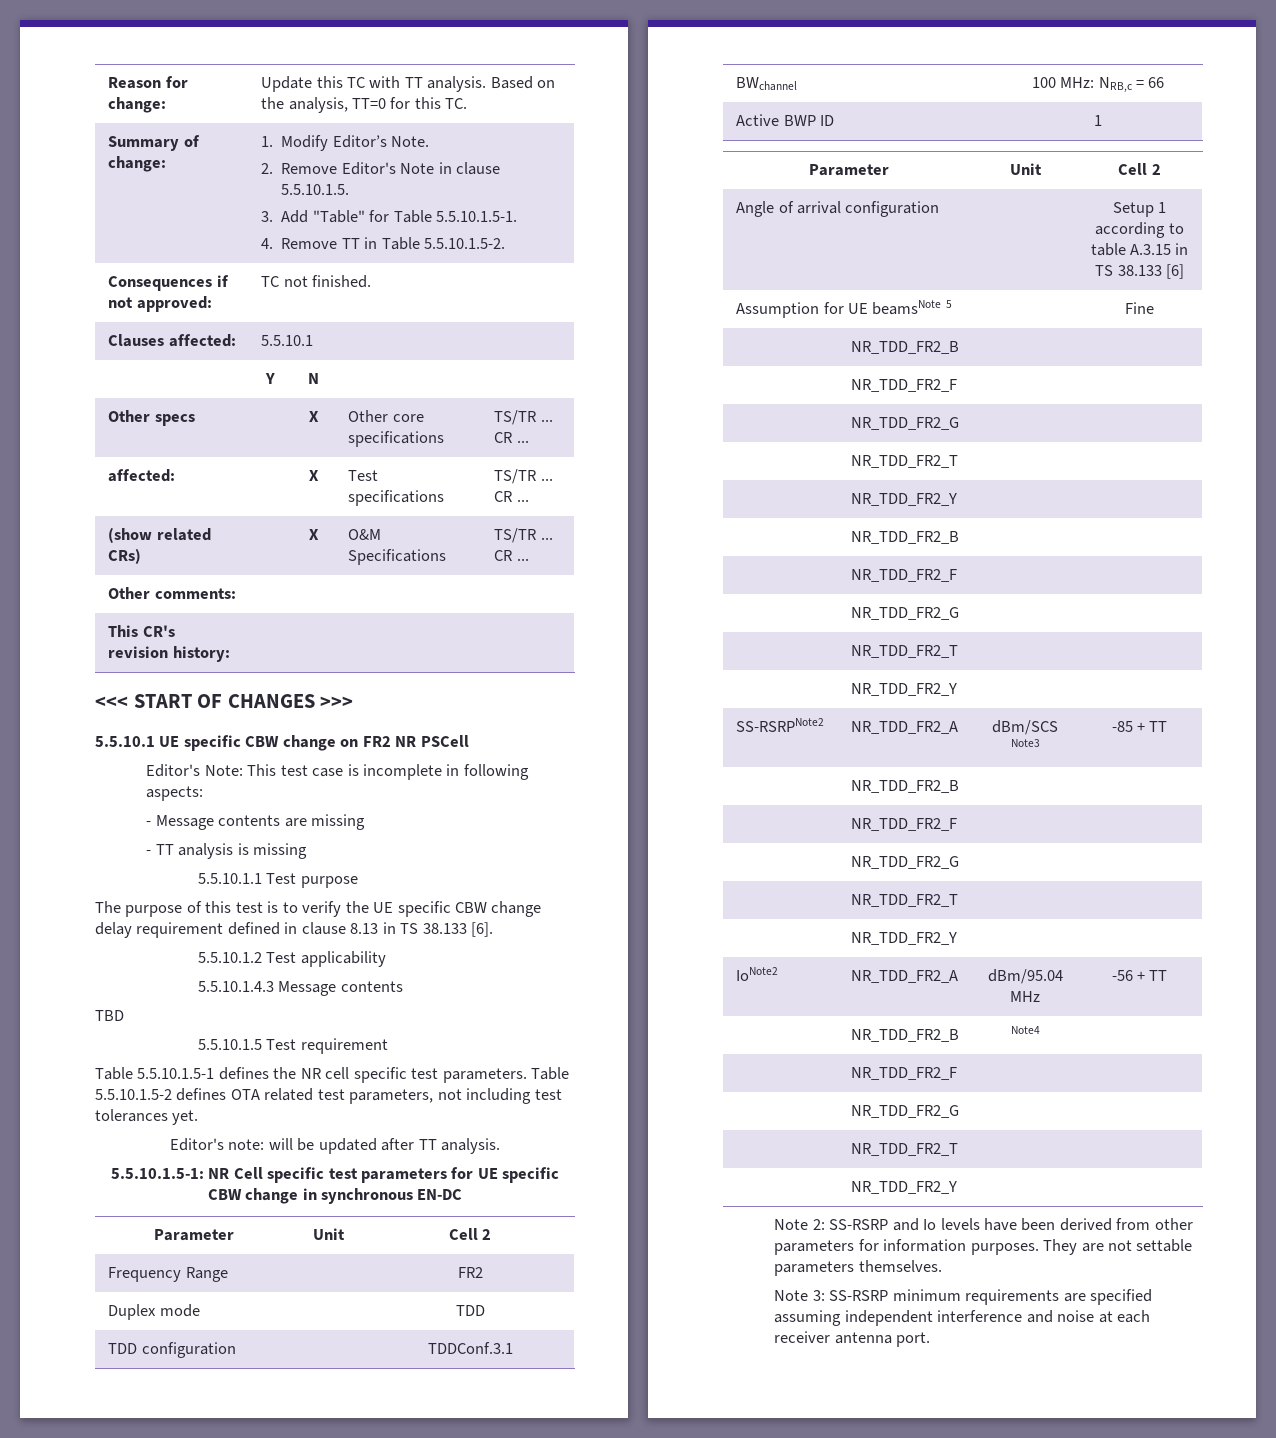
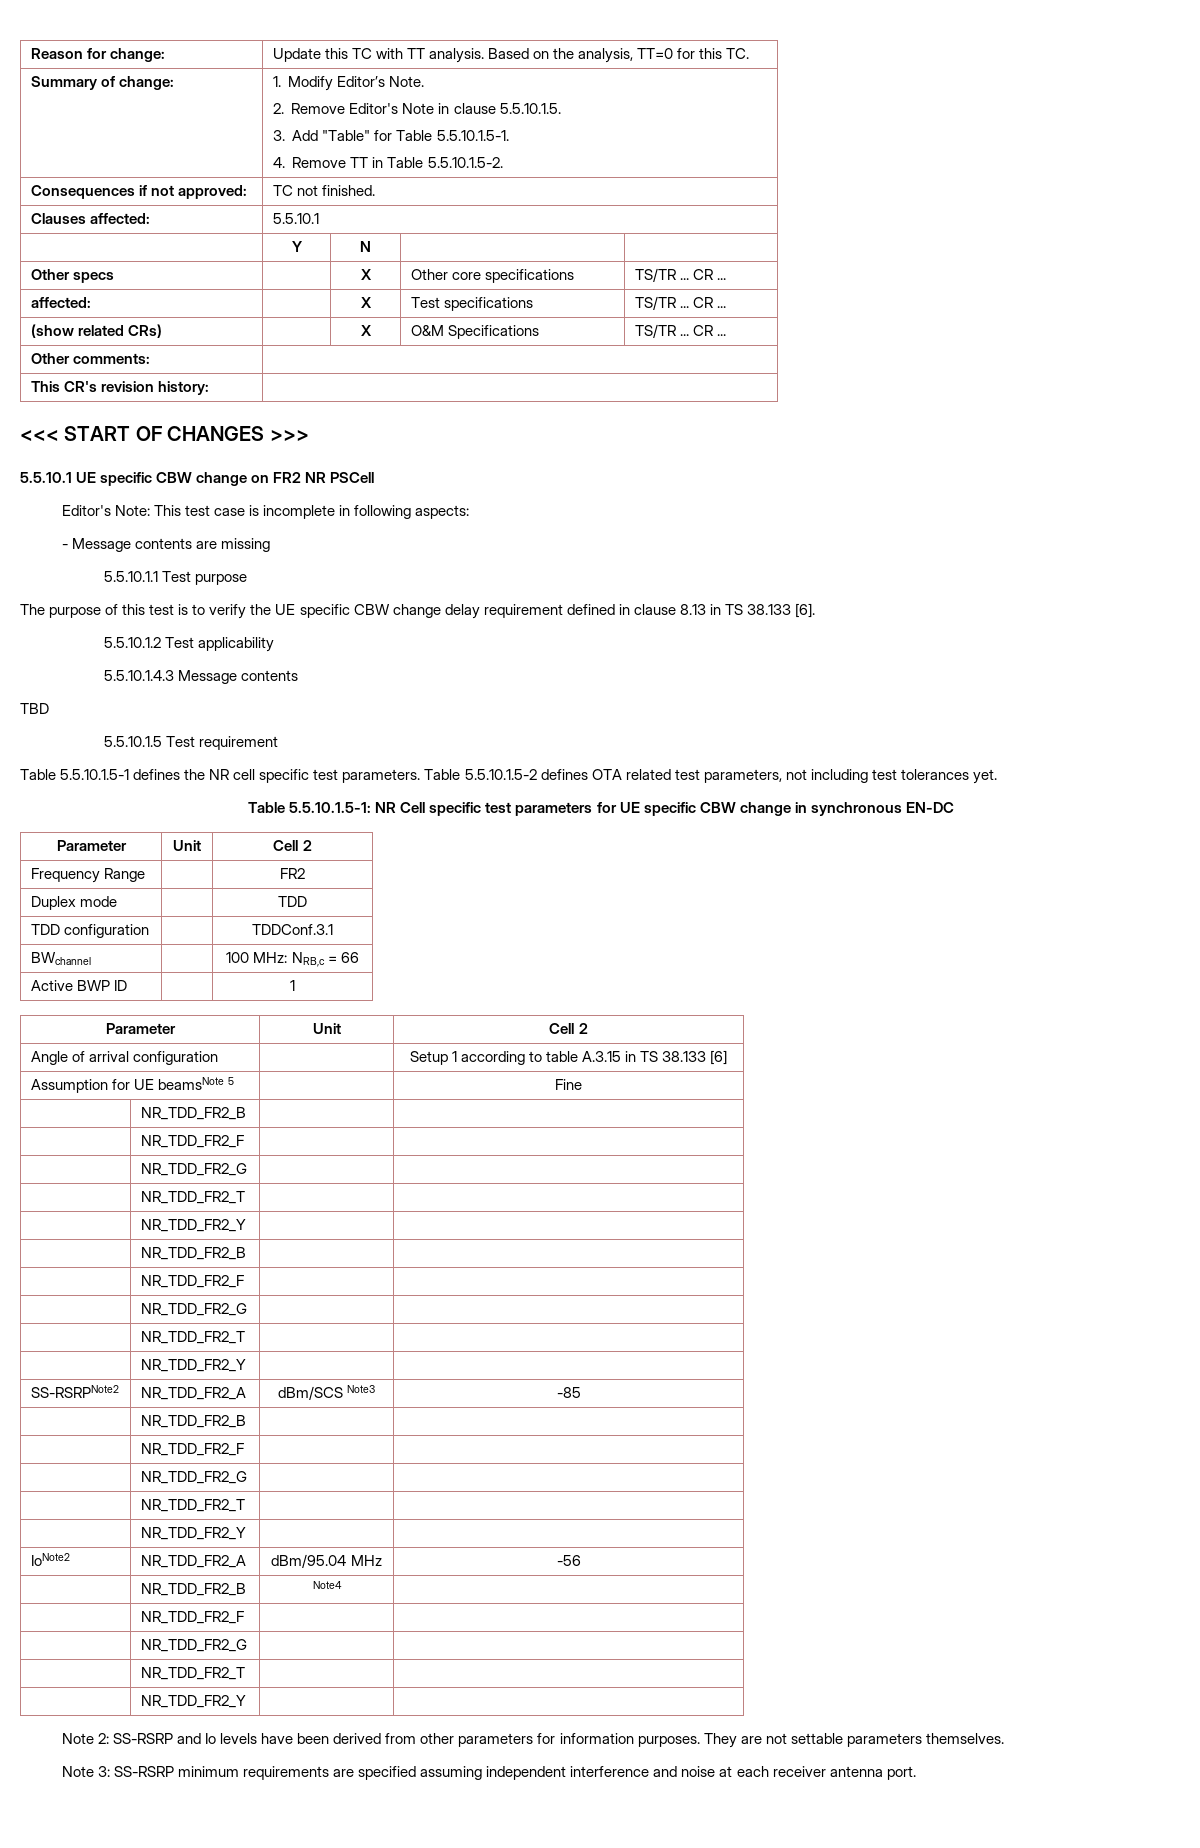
[146,843,308,859] // - TT analysis is missing -> (271, 545) none
[169,1138,501,1154] Editor's note: will be updated after TT analysis. // -> [248,802,286,813] Table
[1137,721,1168,732] + TT -> (581, 1392) none
[1137,970,1168,981] + TT -> (581, 1560) none

